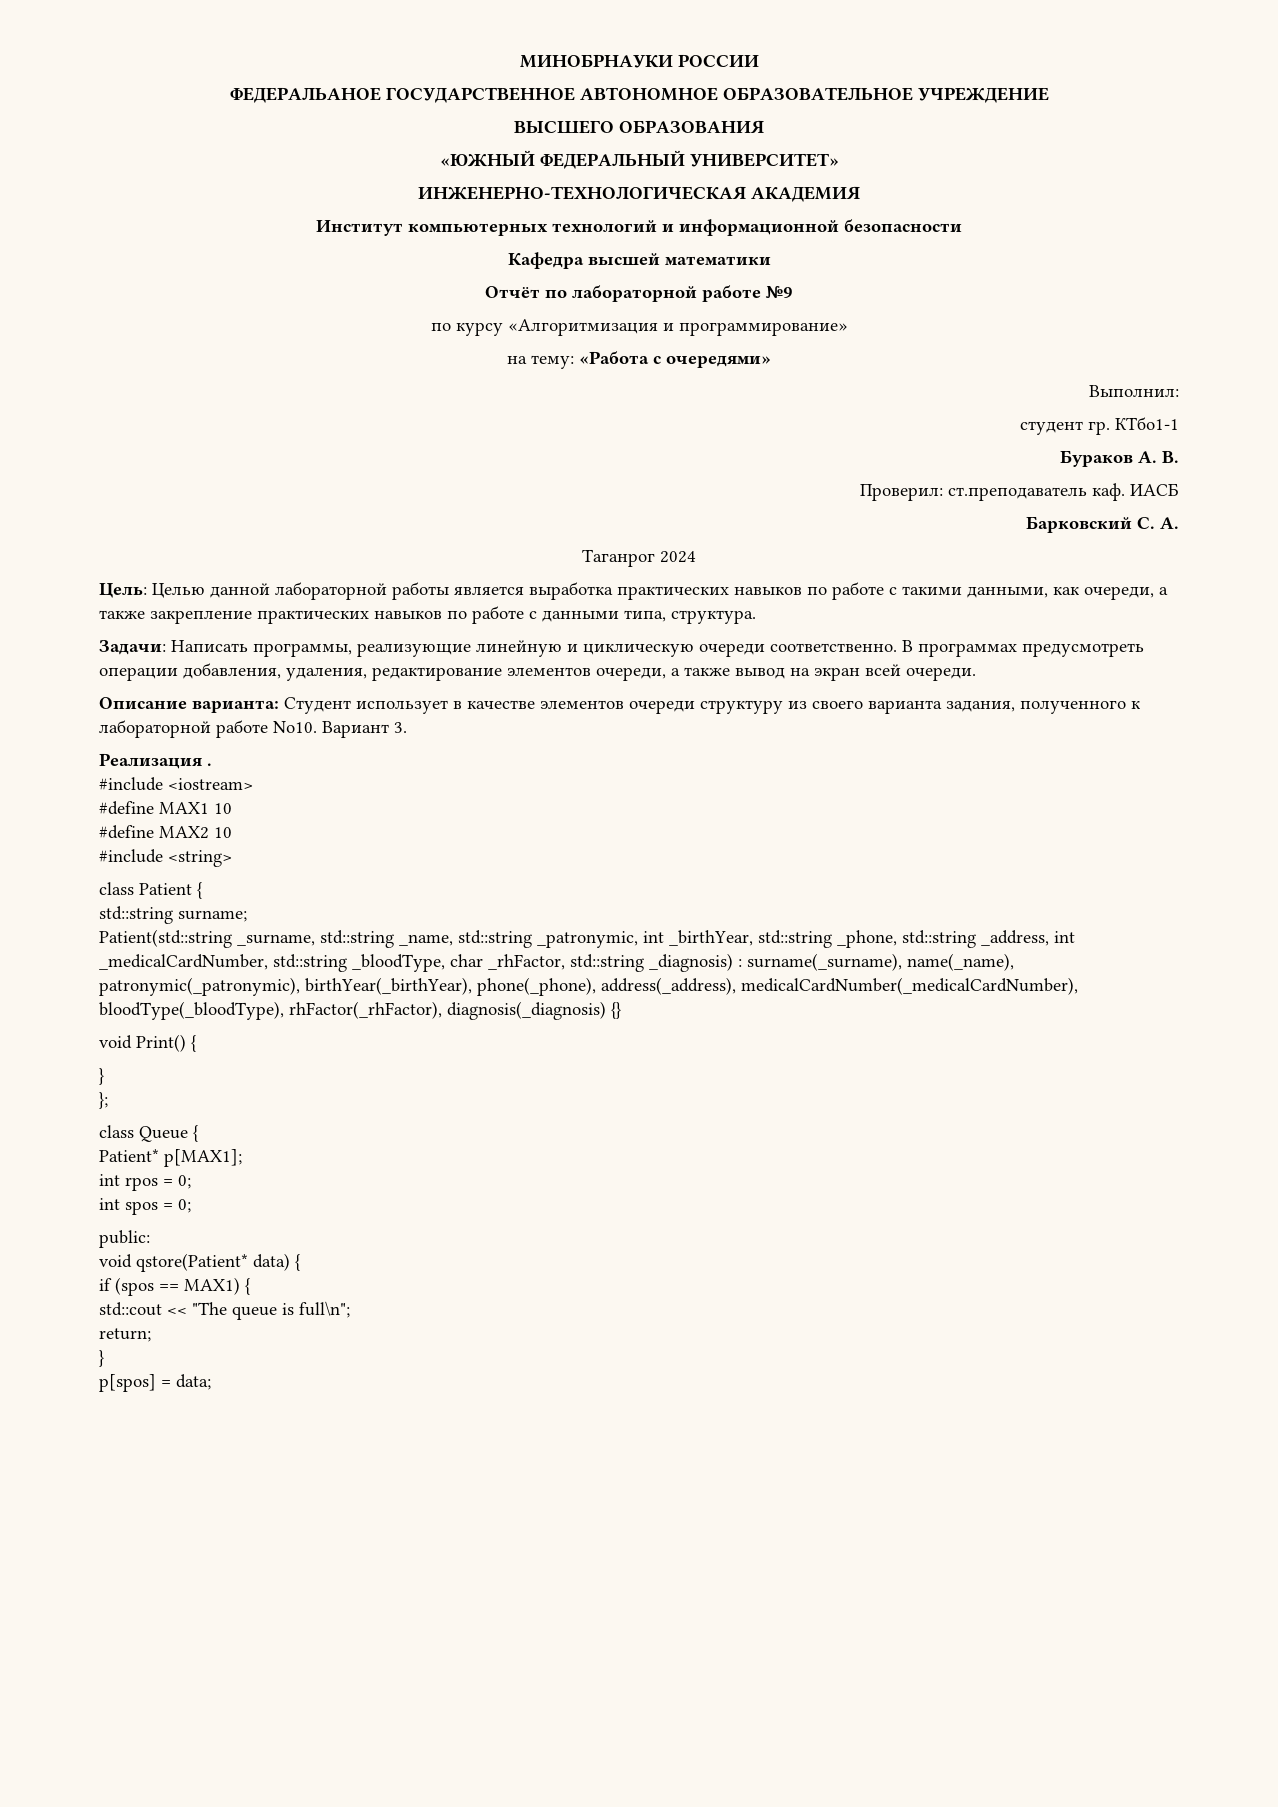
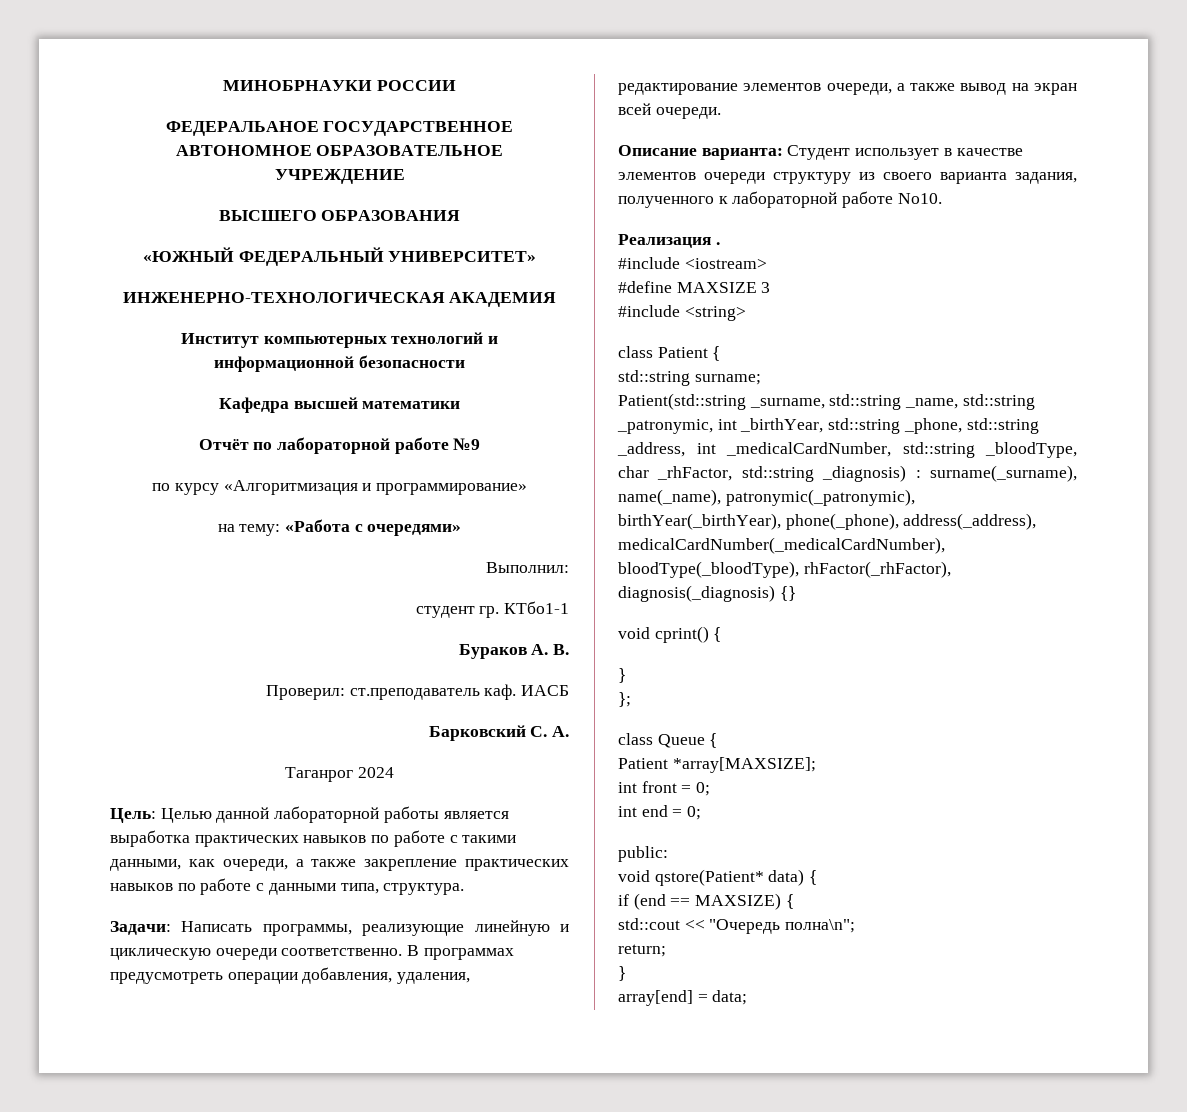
[322,721,407,738] Вариант 3. -> (942, 198) none
[159,802,232,814] [99,825,232,839] MAX1 10 // #define MAX2 10 -> [676,282,771,293] MAXSIZE 3
[136,1034,186,1052] Print() -> [654,626,709,643] cprint()
[99,1149,242,1167] [99,1174,158,1191] Patient* p[MAX1]; // int rpos -> [618,757,816,773] [618,781,677,793] Patient *array[MAXSIZE]; // int front
[125,1201,158,1215] spos -> [641,805,668,817] end
[115,1277,240,1296] (spos == MAX1) -> [633,893,782,910] (end == MAXSIZE)
[192,1301,350,1320] "The queue is full\n"; -> [709,919,856,934] "Очередь полна\n";
[99,1374,156,1392] p[spos] -> [618,990,693,1006] array[end]

